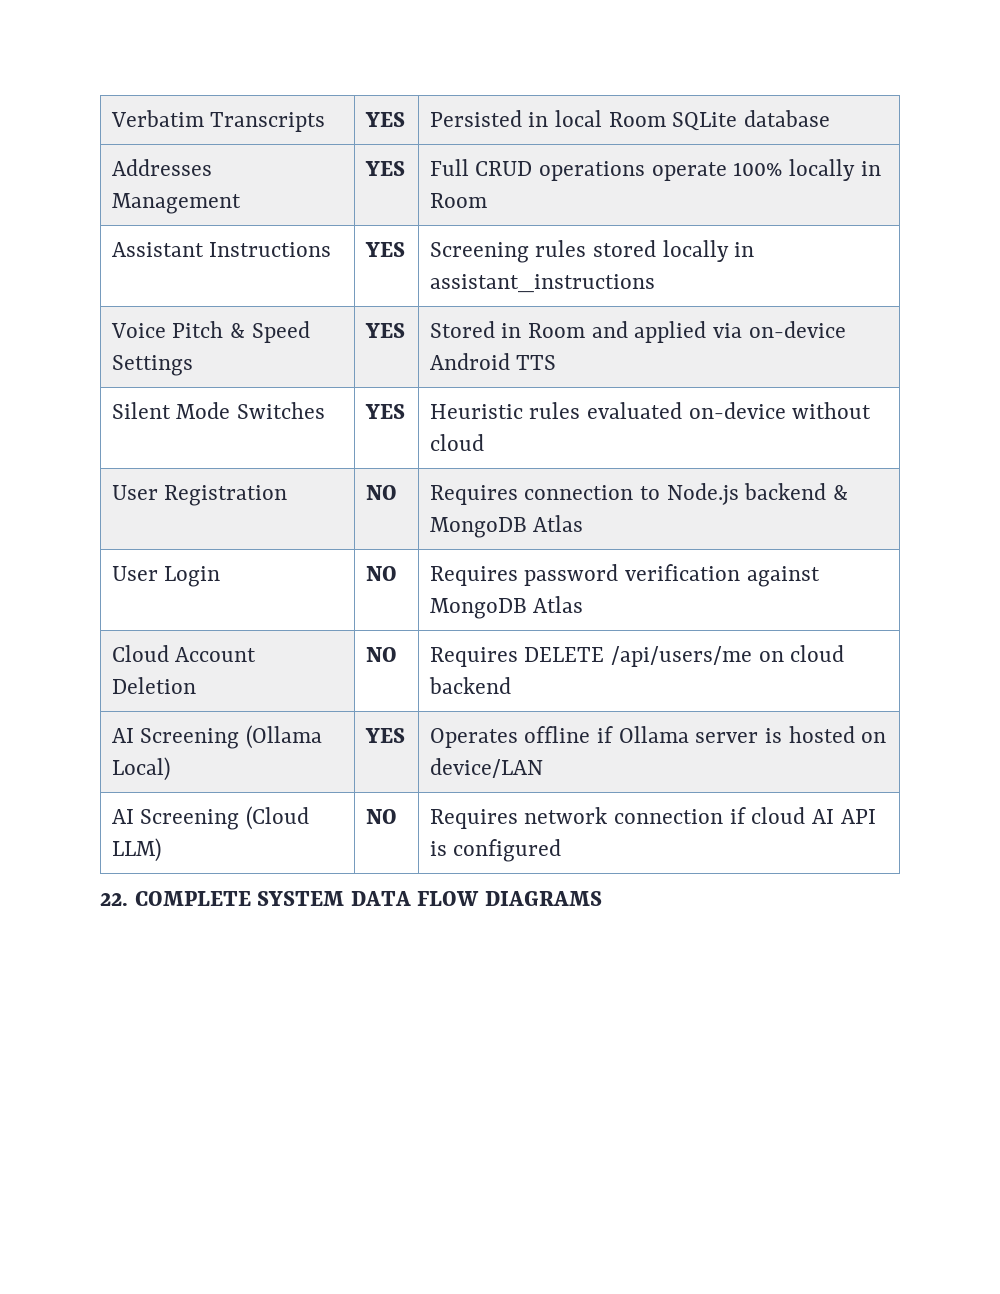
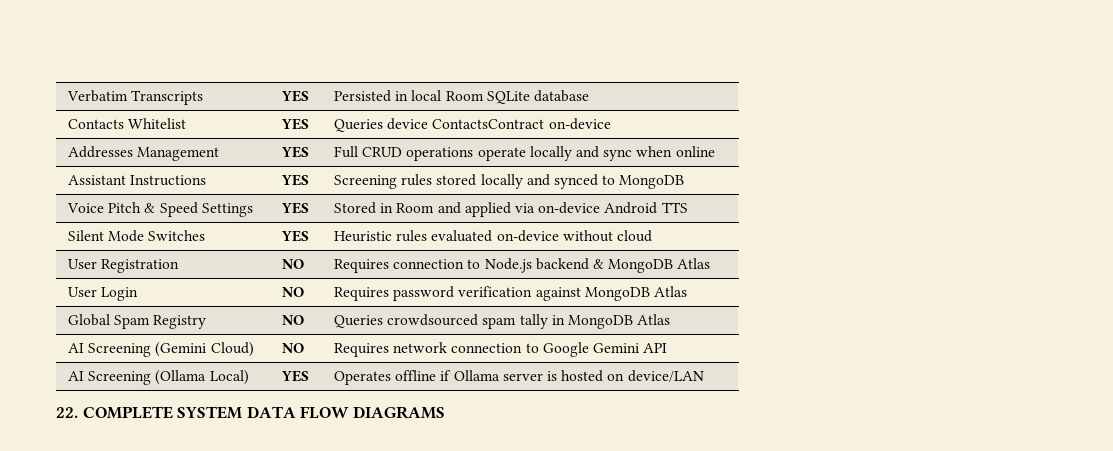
(830, 118) none -> [68,118,187,129] [281,118,310,130] [334,118,611,132] // Contacts Whitelist | YES | Queries device ContactsContract on-device
[733,159,881,181] [429,193,487,208] 100% locally in Room -> [529,146,715,161] locally and sync when online
[734,242,755,257] [429,274,655,293] in assistant_instructions -> [526,174,685,189] and synced to MongoDB
[111,645,257,662] [111,677,196,694] [365,647,397,662] [429,645,845,667] [428,677,511,694] Cloud Account Deletion | NO | Requires DELETE /api/users/me on cloud backend -> [68,314,207,329] [282,315,305,325] [334,314,671,329] [68,342,254,357] [282,343,305,353] [334,342,668,357] Global Spam Registry | NO | Queries crowdsourced spam tally in MongoDB Atlas // AI Screening (Gemini Cloud) | NO | Requires network connection to Google Gemini API
[111,806,310,830] [111,838,161,862] [365,809,397,824] [429,807,876,829] [429,839,562,862] // AI Screening (Cloud LLM) | NO | Requires network connection if cloud AI API is configured -> (704, 376) none

